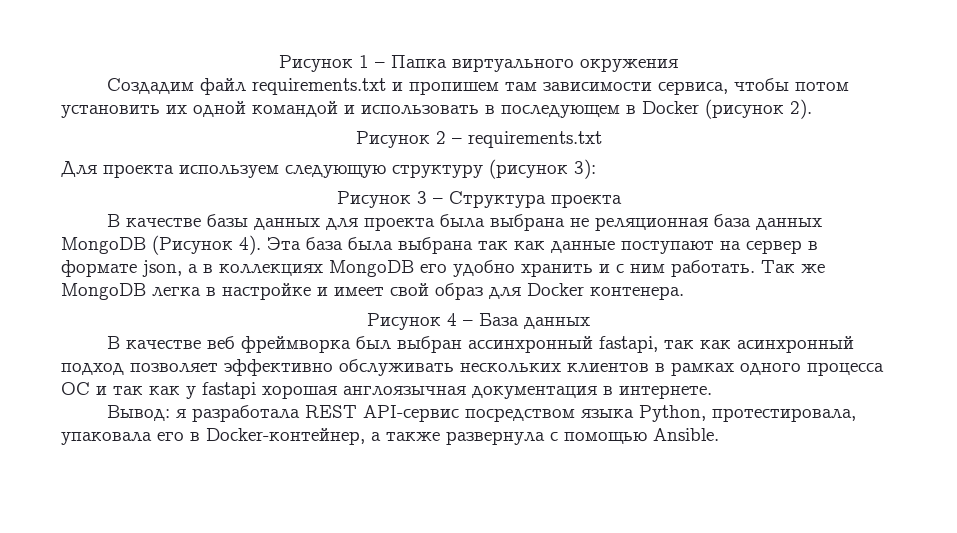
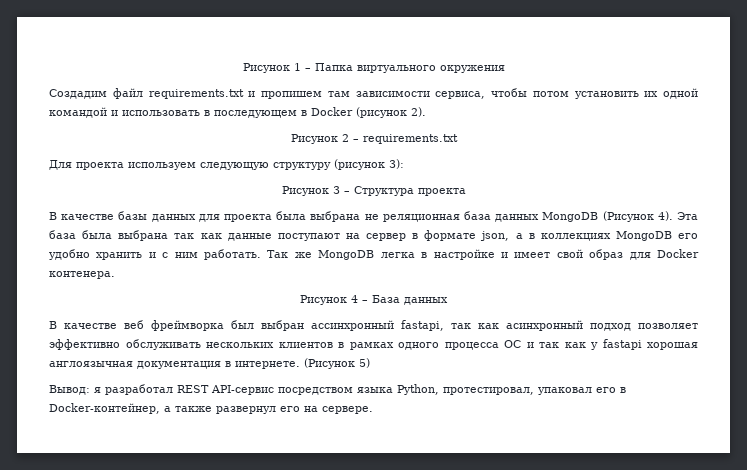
(712, 392) none -> [304,358,370,369] (Рисунок 5)
[192,405,301,422] разработала -> [105,384,173,395] разработал
[712,408,857,422] [61,432,152,445] протестировала, упаковала -> [443,387,592,395] протестировал, упаковал
[446,428,719,445] развернула с помощью Ansible. -> [216,406,373,414] развернул его на сервере.

